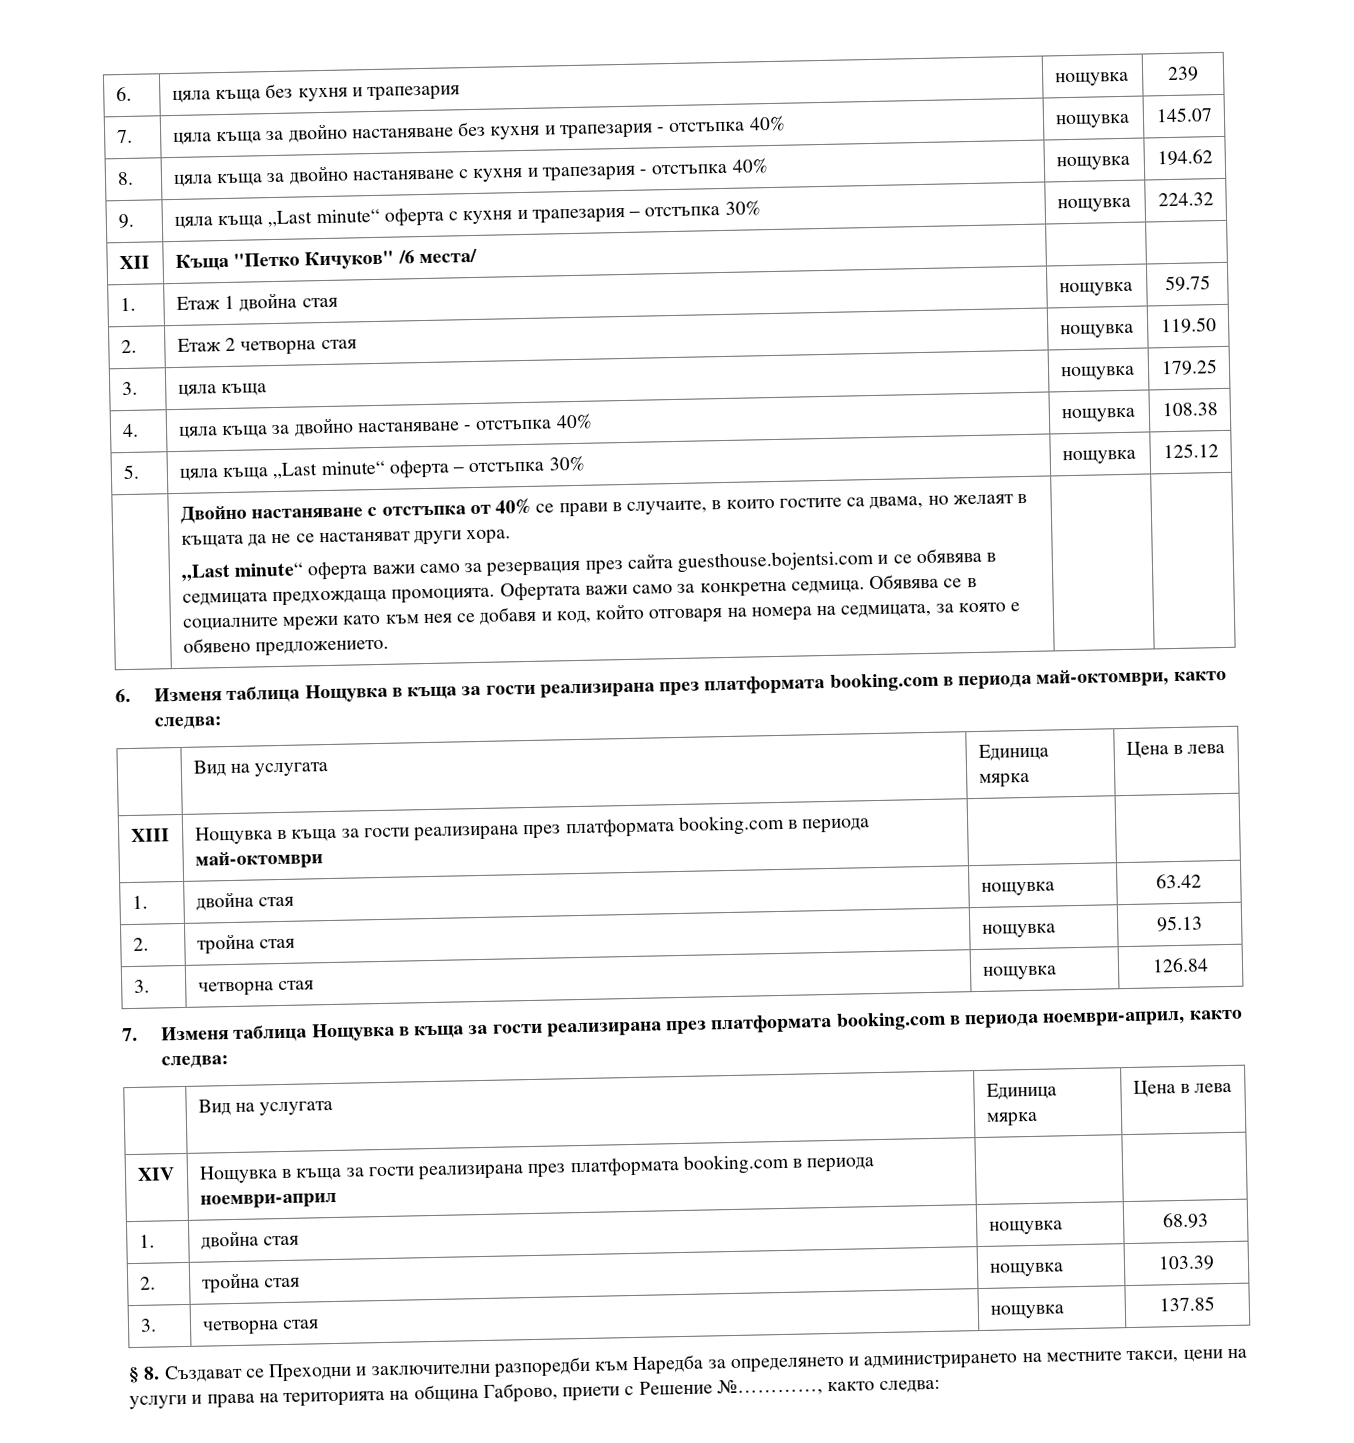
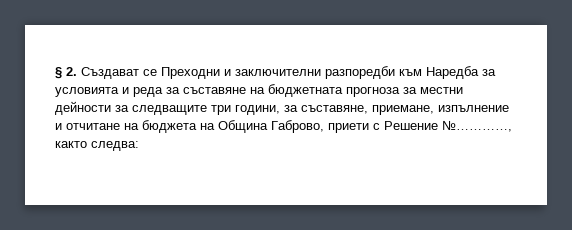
[115,86,132,102] [171,83,461,104] [1054,71,1129,87] [1167,66,1199,82] [116,129,133,144] [172,115,786,146] [1054,113,1130,129] [1155,107,1213,123] [116,171,134,186] [172,158,769,188] [1055,155,1130,171] [1156,149,1213,166] [117,213,134,229] [173,200,761,229] [1056,197,1131,213] [1157,192,1214,207] [118,255,150,270] [174,248,477,271] [119,297,136,312] [175,292,338,312] [1058,281,1133,297] [1164,275,1211,292] [120,339,137,354] [176,337,357,356] [1059,323,1134,339] [1160,317,1217,334] [121,381,138,396] [177,383,268,397] [1059,365,1135,381] [1160,359,1218,376] [121,423,139,438] [177,413,593,439] [1060,407,1136,423] [1161,402,1218,417] [122,464,140,480] [178,455,585,481] [1061,449,1136,465] [1162,443,1219,459] [179,493,1028,524] [180,529,512,548] [180,547,997,582] [181,573,977,607] [181,602,1021,631] [182,637,390,657] [115,668,1227,704] [153,716,223,730] [192,760,330,777] [977,743,1049,761] [978,772,1030,788] [1125,741,1226,758] [130,828,170,842] [194,814,871,845] [194,850,323,870] [131,895,148,909] [195,891,295,911] [980,881,1055,896] [1156,873,1202,889] [132,937,149,951] [196,933,296,955] [981,923,1056,938] [1157,915,1203,932] [133,979,150,993] [197,980,315,997] [981,965,1057,980] [1152,957,1209,973] [122,1009,1243,1042] [160,1055,229,1069] [197,1099,334,1116] [985,1082,1057,1100] [985,1111,1038,1127] [1132,1080,1233,1097] [136,1167,175,1181] [198,1153,876,1184] [199,1192,337,1209] [138,1234,155,1248] [200,1230,300,1250] [988,1220,1063,1235] [1162,1212,1209,1229] [139,1276,156,1290] [200,1272,301,1294] [988,1262,1064,1277] [1158,1255,1215,1271] [139,1318,157,1332] [201,1319,320,1336] [989,1304,1065,1319] [1159,1296,1215,1312] [128,1366,161,1384] 6. | цяла къща без кухня и трапезария | нощувка | 239 // 7. | цяла къща за двойно настаняване без кухня и трапезария - отстъпка 40% | нощувка | 145.07 // 8. | цяла къща за двойно настаняване с кухня и трапезария - отстъпка 40% | нощувка | 194.62 // 9. | цяла къща „Last minute“ оферта с кухня и трапезария – отстъпка 30% | нощувка | 224.32 // XII | Къща "Петко Кичуков" /6 места/ | | // 1. | Етаж 1 двойна стая | нощувка | 59.75 // 2. | Етаж 2 четворна стая | нощувка | 119.50 // 3. | цяла къща | нощувка | 179.25 // 4. | цяла къща за двойно настаняване - отстъпка 40% | нощувка | 108.38 // 5. | цяла къща „Last minute“ оферта – отстъпка 30% | нощувка | 125.12 // | Двойно настаняване с отстъпка от 40% се прави в случаите, в които гостите са двама, но желаят в къщата да не се настаняват други хора. // „Last minute“ оферта важи само за резервация през сайта guesthouse.bojentsi.com и се обявява в седмицата предхождаща промоцията. Офертата важи само за конкретна седмица. Обявява се в социалните мрежи като към нея се добавя и код, който отговаря на номера на седмицата, за която е обявено предложението. | | // 6. Изменя таблица Нощувка в къща за гости реализирана през платформата booking.com в периода май-октомври, както следва: // | Вид на услугата | Единица мярка | Цена в лева // XIII | Нощувка в къща за гости реализирана през платформата booking.com в периода май-октомври | | // 1. | двойна стая | нощувка | 63.42 // 2. | тройна стая | нощувка | 95.13 // 3. | четворна стая | нощувка | 126.84 // 7. Изменя таблица Нощувка в къща за гости реализирана през платформата booking.com в периода ноември-април, както следва: // | Вид на услугата | Единица мярка | Цена в лева // XIV | Нощувка в къща за гости реализирана през платформата booking.com в периода ноември-април | | // 1. | двойна стая | нощувка | 68.93 // 2. | тройна стая | нощувка | 103.39 // 3. | четворна стая | нощувка | 137.85 // § 8. -> [55,67,77,79] § 2.
[729,1348,1247,1374] [129,1384,479,1410] определянето и администрирането на местните такси, цени на услуги и права на територията на община -> [55,84,463,97] [55,101,509,115] [55,120,268,133] условията и реда за съставяне на бюджетната прогноза за местни дейности за следващите три години, за съставяне, приемане, изпълнение и отчитане на бюджета на Община

